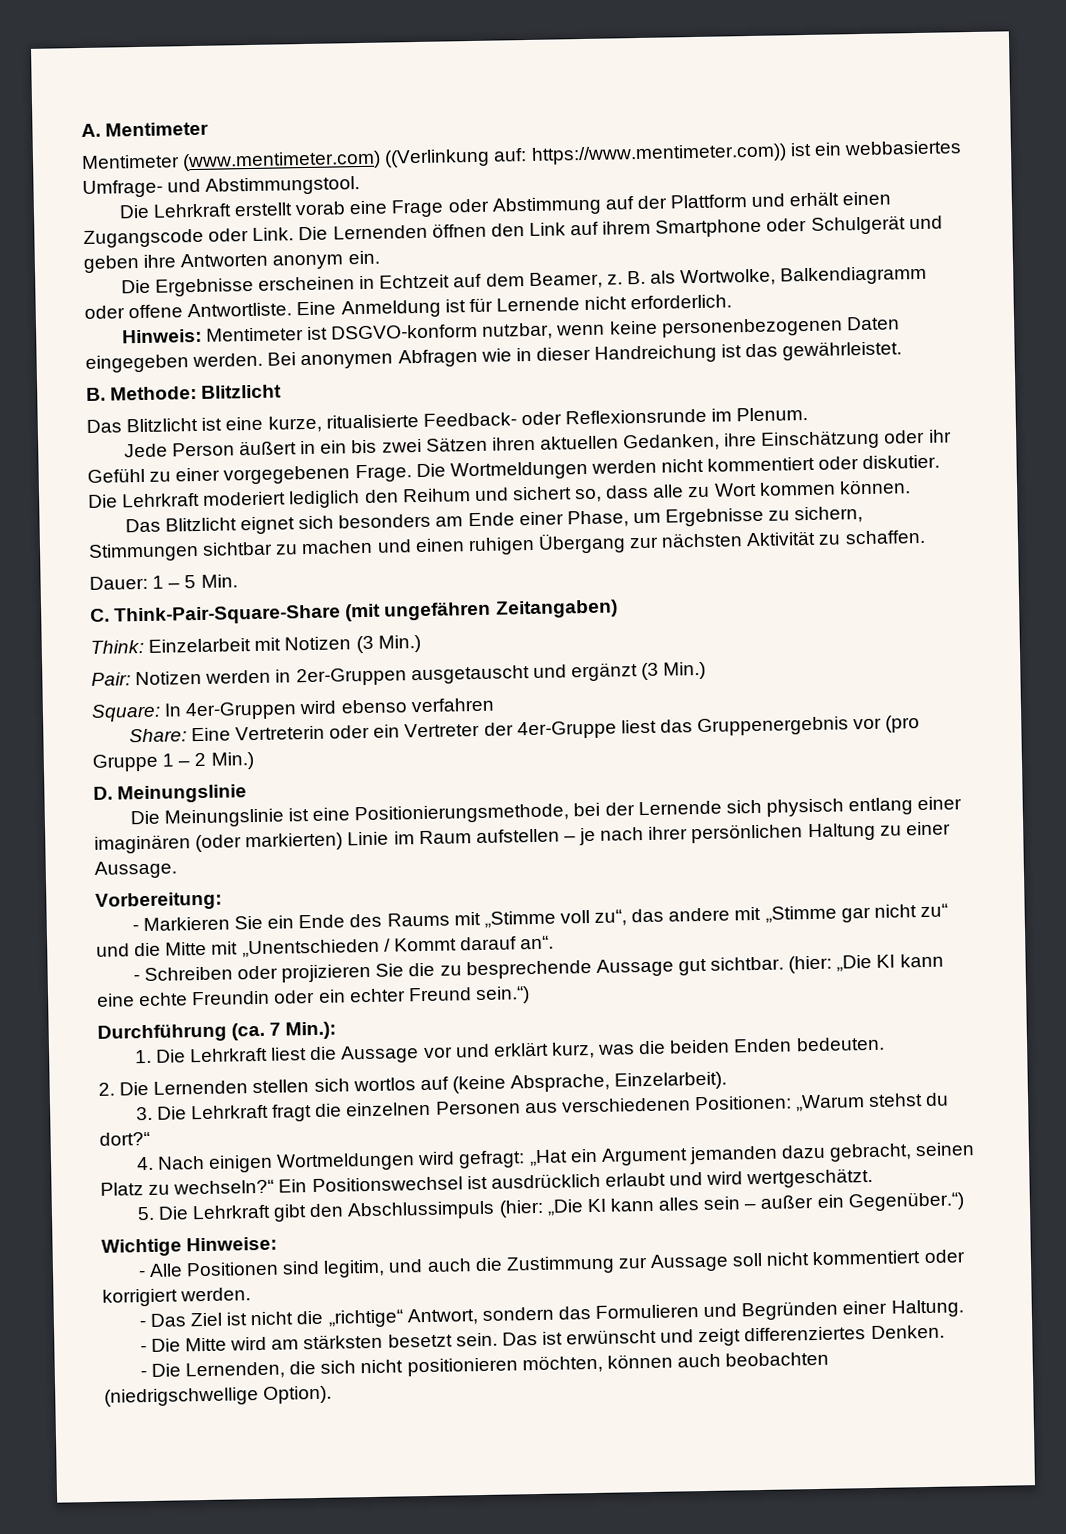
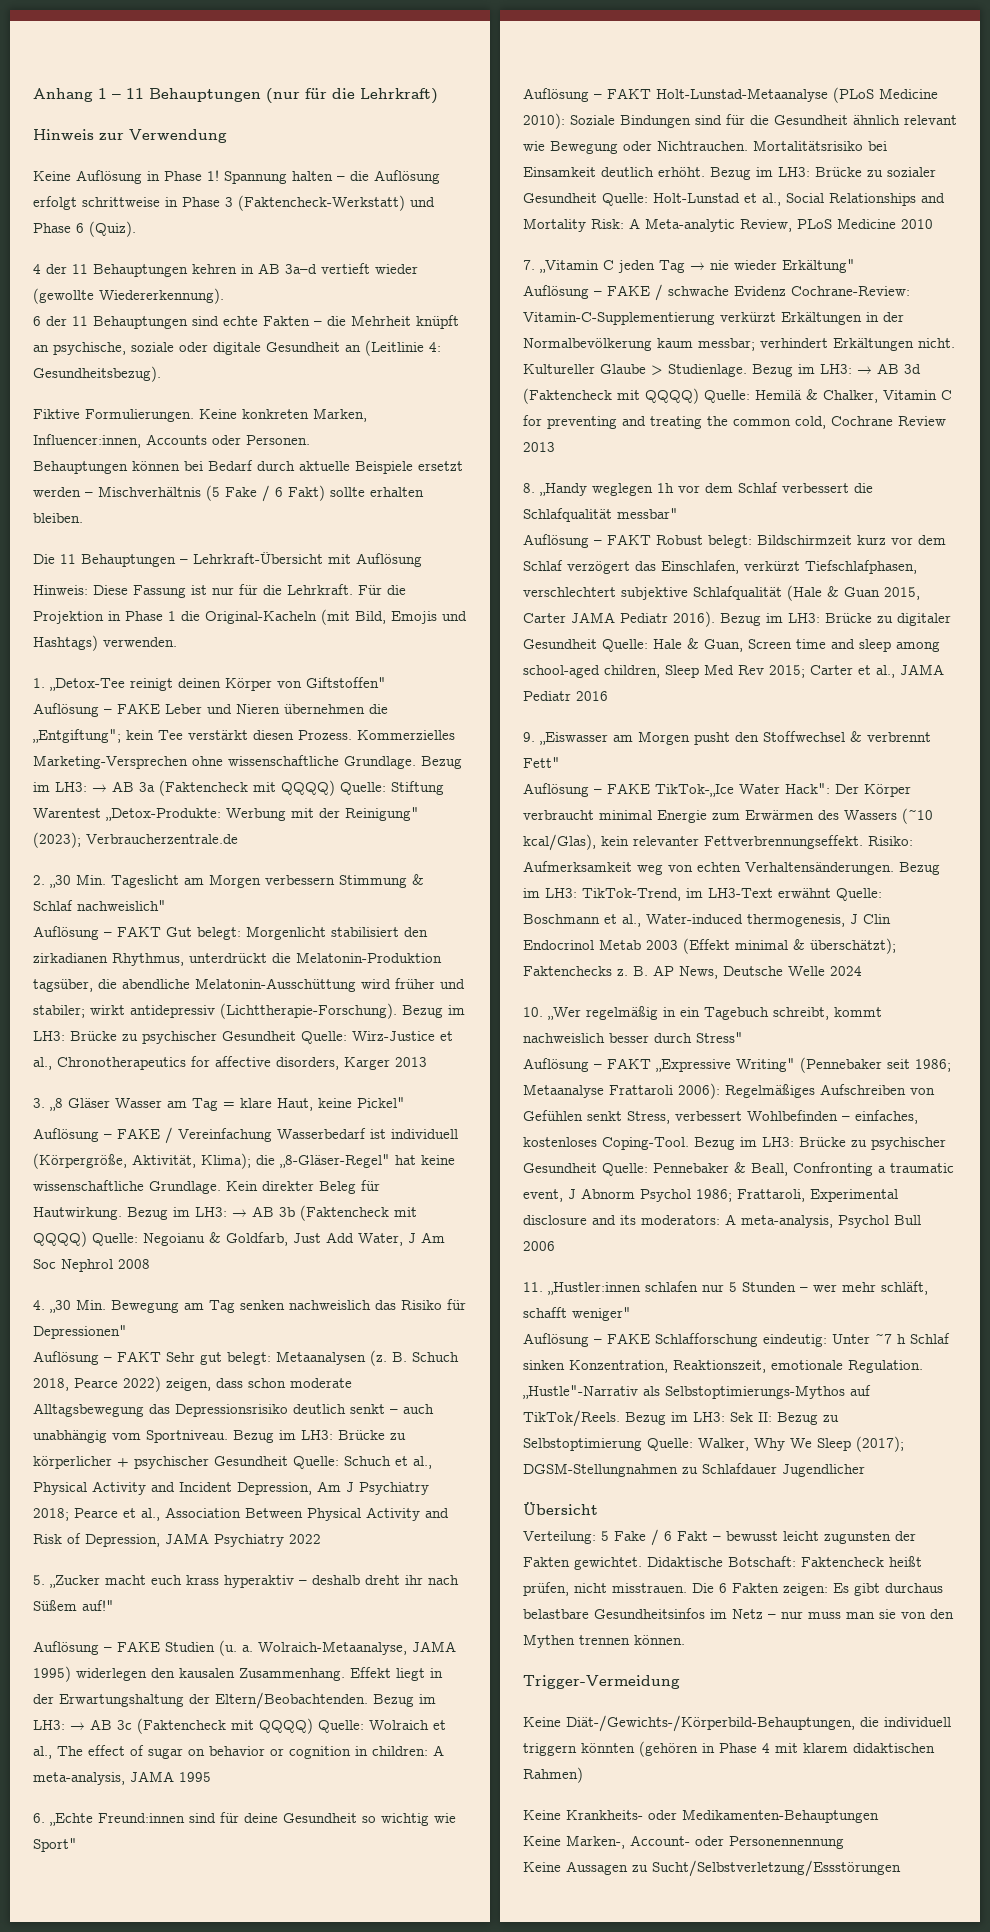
[81,121,210,138] [81,140,962,172] [82,176,361,199] [118,191,892,219] [83,215,943,248] [83,250,380,273] [120,265,928,297] [84,294,733,319] [121,316,900,344] [85,340,903,373] [86,384,283,401] [86,406,809,433] [123,429,952,458] [87,454,941,485] [88,479,911,509] [124,506,864,535] [88,529,926,562] [89,574,238,590] [90,599,618,626] [90,634,421,654] [91,661,707,687] [91,697,494,722] [128,715,921,743] [92,752,254,772] [93,784,248,804] [129,796,963,828] [94,821,951,854] [94,860,177,879] [95,891,222,911] [131,903,948,932] [96,935,555,958] [132,953,944,983] [97,986,530,1007] [97,1021,337,1043] [134,1036,885,1064] [98,1071,728,1096] [135,1092,950,1122] [99,1131,150,1146] [135,1142,976,1173] [100,1167,874,1196] [136,1191,965,1222] [101,1236,278,1257] [137,1249,965,1278] [102,1287,252,1307] [138,1299,964,1328] [139,1324,945,1353] [139,1351,830,1380] [104,1385,333,1407] A. Mentimeter // Mentimeter (www.mentimeter.com) ((Verlinkung auf: https://www.mentimeter.com)) ist ein webbasiertes Umfrage- und Abstimmungstool. // Die Lehrkraft erstellt vorab eine Frage oder Abstimmung auf der Plattform und erhält einen Zugangscode oder Link. Die Lernenden öffnen den Link auf ihrem Smartphone oder Schulgerät und geben ihre Antworten anonym ein. // Die Ergebnisse erscheinen in Echtzeit auf dem Beamer, z. B. als Wortwolke, Balkendiagramm oder offene Antwortliste. Eine Anmeldung ist für Lernende nicht erforderlich. // Hinweis: Mentimeter ist DSGVO-konform nutzbar, wenn keine personenbezogenen Daten eingegeben werden. Bei anonymen Abfragen wie in dieser Handreichung ist das gewährleistet. // B. Methode: Blitzlicht // Das Blitzlicht ist eine kurze, ritualisierte Feedback- oder Reflexionsrunde im Plenum. // Jede Person äußert in ein bis zwei Sätzen ihren aktuellen Gedanken, ihre Einschätzung oder ihr Gefühl zu einer vorgegebenen Frage. Die Wortmeldungen werden nicht kommentiert oder diskutier. Die Lehrkraft moderiert lediglich den Reihum und sichert so, dass alle zu Wort kommen können. // Das Blitzlicht eignet sich besonders am Ende einer Phase, um Ergebnisse zu sichern, Stimmungen sichtbar zu machen und einen ruhigen Übergang zur nächsten Aktivität zu schaffen. // Dauer: 1 – 5 Min. // C. Think-Pair-Square-Share (mit ungefähren Zeitangaben) // Think: Einzelarbeit mit Notizen (3 Min.) // Pair: Notizen werden in 2er-Gruppen ausgetauscht und ergänzt (3 Min.) // Square: In 4er-Gruppen wird ebenso verfahren // Share: Eine Vertreterin oder ein Vertreter der 4er-Gruppe liest das Gruppenergebnis vor (pro Gruppe 1 – 2 Min.) // D. Meinungslinie // Die Meinungslinie ist eine Positionierungsmethode, bei der Lernende sich physisch entlang einer imaginären (oder markierten) Linie im Raum aufstellen – je nach ihrer persönlichen Haltung zu einer Aussage. // Vorbereitung: // - Markieren Sie ein Ende des Raums mit „Stimme voll zu“, das andere mit „Stimme gar nicht zu“ und die Mitte mit „Unentschieden / Kommt darauf an“. // - Schreiben oder projizieren Sie die zu besprechende Aussage gut sichtbar. (hier: „Die KI kann eine echte Freundin oder ein echter Freund sein.“) // Durchführung (ca. 7 Min.): // 1. Die Lehrkraft liest die Aussage vor und erklärt kurz, was die beiden Enden bedeuten. // 2. Die Lernenden stellen sich wortlos auf (keine Absprache, Einzelarbeit). // 3. Die Lehrkraft fragt die einzelnen Personen aus verschiedenen Positionen: „Warum stehst du dort?“ // 4. Nach einigen Wortmeldungen wird gefragt: „Hat ein Argument jemanden dazu gebracht, seinen Platz zu wechseln?“ Ein Positionswechsel ist ausdrücklich erlaubt und wird wertgeschätzt. // 5. Die Lehrkraft gibt den Abschlussimpuls (hier: „Die KI kann alles sein – außer ein Gegenüber.“) // Wichtige Hinweise: // - Alle Positionen sind legitim, und auch die Zustimmung zur Aussage soll nicht kommentiert oder korrigiert werden. // - Das Ziel ist nicht die „richtige“ Antwort, sondern das Formulieren und Begründen einer Haltung. // - Die Mitte wird am stärksten besetzt sein. Das ist erwünscht und zeigt differenziertes Denken. // - Die Lernenden, die sich nicht positionieren möchten, können auch beobachten (niedrigschwellige Option). -> [33,88,438,104] [33,129,227,143] [33,170,440,184] [33,195,435,211] [33,221,136,237] [33,263,418,277] [33,288,224,304] [33,315,459,329] [33,340,441,356] [33,366,161,382] [33,408,367,422] [33,434,310,448] [33,460,463,474] [33,485,424,502] [33,513,83,523] [33,552,422,567] [33,584,406,598] [33,609,467,625] [33,635,177,651] [33,677,386,691] [33,703,388,717] [33,729,455,743] [33,755,462,769] [33,780,444,796] [33,807,419,821] [33,832,238,848] [33,874,424,888] [33,900,166,911] [33,926,428,940] [33,952,442,966] [33,978,465,992] [33,1003,465,1019] [33,1031,453,1044] [33,1056,427,1070] [33,1097,405,1111] [33,1127,458,1144] [33,1153,455,1169] [33,1180,380,1194] [33,1205,417,1221] [33,1231,445,1247] [33,1259,150,1272] [33,1299,466,1313] [33,1325,127,1339] [33,1350,459,1366] [33,1376,352,1392] [33,1403,434,1417] [33,1430,406,1443] [33,1456,432,1469] [33,1481,429,1495] [33,1507,449,1521] [33,1533,321,1547] [33,1575,459,1588] [33,1600,114,1611] [33,1640,456,1656] [33,1666,443,1682] [33,1692,436,1709] [33,1718,446,1734] [33,1745,444,1759] [33,1771,211,1785] [33,1812,456,1826] [33,1838,77,1852] [523,87,938,103] [523,113,957,129] [523,140,887,154] [523,167,936,180] [523,193,945,206] [523,218,933,232] [523,259,855,273] [523,284,910,301] [523,312,904,325] [523,338,955,351] [523,363,921,377] [523,388,952,404] [523,415,946,429] [523,442,555,452] [523,482,873,496] [523,508,678,522] [523,534,946,548] [523,560,917,574] [523,585,920,601] [523,611,951,627] [523,638,940,652] [523,664,944,678] [523,691,608,701] [523,731,931,745] [523,757,560,768] [523,783,911,797] [523,808,933,824] [523,834,913,851] [523,861,940,875] [523,888,882,901] [523,914,891,927] [523,938,896,954] [523,965,862,979] [523,1006,882,1020] [523,1032,743,1043] [523,1057,951,1073] [523,1083,935,1099] [523,1110,918,1124] [523,1137,946,1150] [523,1162,954,1176] [523,1188,898,1202] [523,1214,921,1228] [523,1241,555,1251] [523,1281,928,1295] [523,1307,631,1321] [523,1333,950,1347] [523,1360,923,1373] [523,1385,871,1399] [523,1410,839,1427] [523,1436,904,1452] [523,1463,865,1477] [523,1502,598,1515] [523,1529,916,1546] [523,1556,922,1570] [523,1582,943,1596] [523,1608,954,1619] [523,1634,685,1648] [523,1675,680,1689] [523,1715,951,1732] [523,1741,935,1757] [523,1767,583,1783] [523,1809,879,1823] [523,1835,844,1849] [523,1860,901,1877] Anhang 1 – 11 Behauptungen (nur für die Lehrkraft) // Hinweis zur Verwendung // Keine Auflösung in Phase 1! Spannung halten – die Auflösung erfolgt schrittweise in Phase 3 (Faktencheck-Werkstatt) und Phase 6 (Quiz). // 4 der 11 Behauptungen kehren in AB 3a–d vertieft wieder (gewollte Wiedererkennung). // 6 der 11 Behauptungen sind echte Fakten – die Mehrheit knüpft an psychische, soziale oder digitale Gesundheit an (Leitlinie 4: Gesundheitsbezug). // Fiktive Formulierungen. Keine konkreten Marken, Influencer:innen, Accounts oder Personen. // Behauptungen können bei Bedarf durch aktuelle Beispiele ersetzt werden – Mischverhältnis (5 Fake / 6 Fakt) sollte erhalten bleiben. // Die 11 Behauptungen – Lehrkraft-Übersicht mit Auflösung // Hinweis: Diese Fassung ist nur für die Lehrkraft. Für die Projektion in Phase 1 die Original-Kacheln (mit Bild, Emojis und Hashtags) verwenden. // 1. „Detox-Tee reinigt deinen Körper von Giftstoffen" // Auflösung – FAKE Leber und Nieren übernehmen die „Entgiftung"; kein Tee verstärkt diesen Prozess. Kommerzielles Marketing-Versprechen ohne wissenschaftliche Grundlage. Bezug im LH3: → AB 3a (Faktencheck mit QQQQ) Quelle: Stiftung Warentest „Detox-Produkte: Werbung mit der Reinigung" (2023); Verbraucherzentrale.de // 2. „30 Min. Tageslicht am Morgen verbessern Stimmung & Schlaf nachweislich" // Auflösung – FAKT Gut belegt: Morgenlicht stabilisiert den zirkadianen Rhythmus, unterdrückt die Melatonin-Produktion tagsüber, die abendliche Melatonin-Ausschüttung wird früher und stabiler; wirkt antidepressiv (Lichttherapie-Forschung). Bezug im LH3: Brücke zu psychischer Gesundheit Quelle: Wirz-Justice et al., Chronotherapeutics for affective disorders, Karger 2013 // 3. „8 Gläser Wasser am Tag = klare Haut, keine Pickel" // Auflösung – FAKE / Vereinfachung Wasserbedarf ist individuell (Körpergröße, Aktivität, Klima); die „8-Gläser-Regel" hat keine wissenschaftliche Grundlage. Kein direkter Beleg für Hautwirkung. Bezug im LH3: → AB 3b (Faktencheck mit QQQQ) Quelle: Negoianu & Goldfarb, Just Add Water, J Am Soc Nephrol 2008 // 4. „30 Min. Bewegung am Tag senken nachweislich das Risiko für Depressionen" // Auflösung – FAKT Sehr gut belegt: Metaanalysen (z. B. Schuch 2018, Pearce 2022) zeigen, dass schon moderate Alltagsbewegung das Depressionsrisiko deutlich senkt – auch unabhängig vom Sportniveau. Bezug im LH3: Brücke zu körperlicher + psychischer Gesundheit Quelle: Schuch et al., Physical Activity and Incident Depression, Am J Psychiatry 2018; Pearce et al., Association Between Physical Activity and Risk of Depression, JAMA Psychiatry 2022 // 5. „Zucker macht euch krass hyperaktiv – deshalb dreht ihr nach Süßem auf!" // Auflösung – FAKE Studien (u. a. Wolraich-Metaanalyse, JAMA 1995) widerlegen den kausalen Zusammenhang. Effekt liegt in der Erwartungshaltung der Eltern/Beobachtenden. Bezug im LH3: → AB 3c (Faktencheck mit QQQQ) Quelle: Wolraich et al., The effect of sugar on behavior or cognition in children: A meta-analysis, JAMA 1995 // 6. „Echte Freund:innen sind für deine Gesundheit so wichtig wie Sport" // Auflösung – FAKT Holt-Lunstad-Metaanalyse (PLoS Medicine 2010): Soziale Bindungen sind für die Gesundheit ähnlich relevant wie Bewegung oder Nichtrauchen. Mortalitätsrisiko bei Einsamkeit deutlich erhöht. Bezug im LH3: Brücke zu sozialer Gesundheit Quelle: Holt-Lunstad et al., Social Relationships and Mortality Risk: A Meta-analytic Review, PLoS Medicine 2010 // 7. „Vitamin C jeden Tag → nie wieder Erkältung" // Auflösung – FAKE / schwache Evidenz Cochrane-Review: Vitamin-C-Supplementierung verkürzt Erkältungen in der Normalbevölkerung kaum messbar; verhindert Erkältungen nicht. Kultureller Glaube > Studienlage. Bezug im LH3: → AB 3d (Faktencheck mit QQQQ) Quelle: Hemilä & Chalker, Vitamin C for preventing and treating the common cold, Cochrane Review 2013 // 8. „Handy weglegen 1h vor dem Schlaf verbessert die Schlafqualität messbar" // Auflösung – FAKT Robust belegt: Bildschirmzeit kurz vor dem Schlaf verzögert das Einschlafen, verkürzt Tiefschlafphasen, verschlechtert subjektive Schlafqualität (Hale & Guan 2015, Carter JAMA Pediatr 2016). Bezug im LH3: Brücke zu digitaler Gesundheit Quelle: Hale & Guan, Screen time and sleep among school-aged children, Sleep Med Rev 2015; Carter et al., JAMA Pediatr 2016 // 9. „Eiswasser am Morgen pusht den Stoffwechsel & verbrennt Fett" // Auflösung – FAKE TikTok-„Ice Water Hack": Der Körper verbraucht minimal Energie zum Erwärmen des Wassers (~10 kcal/Glas), kein relevanter Fettverbrennungseffekt. Risiko: Aufmerksamkeit weg von echten Verhaltensänderungen. Bezug im LH3: TikTok-Trend, im LH3-Text erwähnt Quelle: Boschmann et al., Water-induced thermogenesis, J Clin Endocrinol Metab 2003 (Effekt minimal & überschätzt); Faktenchecks z. B. AP News, Deutsche Welle 2024 // 10. „Wer regelmäßig in ein Tagebuch schreibt, kommt nachweislich besser durch Stress" // Auflösung – FAKT „Expressive Writing" (Pennebaker seit 1986; Metaanalyse Frattaroli 2006): Regelmäßiges Aufschreiben von Gefühlen senkt Stress, verbessert Wohlbefinden – einfaches, kostenloses Coping-Tool. Bezug im LH3: Brücke zu psychischer Gesundheit Quelle: Pennebaker & Beall, Confronting a traumatic event, J Abnorm Psychol 1986; Frattaroli, Experimental disclosure and its moderators: A meta-analysis, Psychol Bull 2006 // 11. „Hustler:innen schlafen nur 5 Stunden – wer mehr schläft, schafft weniger" // Auflösung – FAKE Schlafforschung eindeutig: Unter ~7 h Schlaf sinken Konzentration, Reaktionszeit, emotionale Regulation. „Hustle"-Narrativ als Selbstoptimierungs-Mythos auf TikTok/Reels. Bezug im LH3: Sek II: Bezug zu Selbstoptimierung Quelle: Walker, Why We Sleep (2017); DGSM-Stellungnahmen zu Schlafdauer Jugendlicher // Übersicht // Verteilung: 5 Fake / 6 Fakt – bewusst leicht zugunsten der Fakten gewichtet. Didaktische Botschaft: Faktencheck heißt prüfen, nicht misstrauen. Die 6 Fakten zeigen: Es gibt durchaus belastbare Gesundheitsinfos im Netz – nur muss man sie von den Mythen trennen können. // Trigger-Vermeidung // Keine Diät-/Gewichts-/Körperbild-Behauptungen, die individuell triggern könnten (gehören in Phase 4 mit klarem didaktischen Rahmen) // Keine Krankheits- oder Medikamenten-Behauptungen // Keine Marken-, Account- oder Personennennung // Keine Aussagen zu Sucht/Selbstverletzung/Essstörungen

